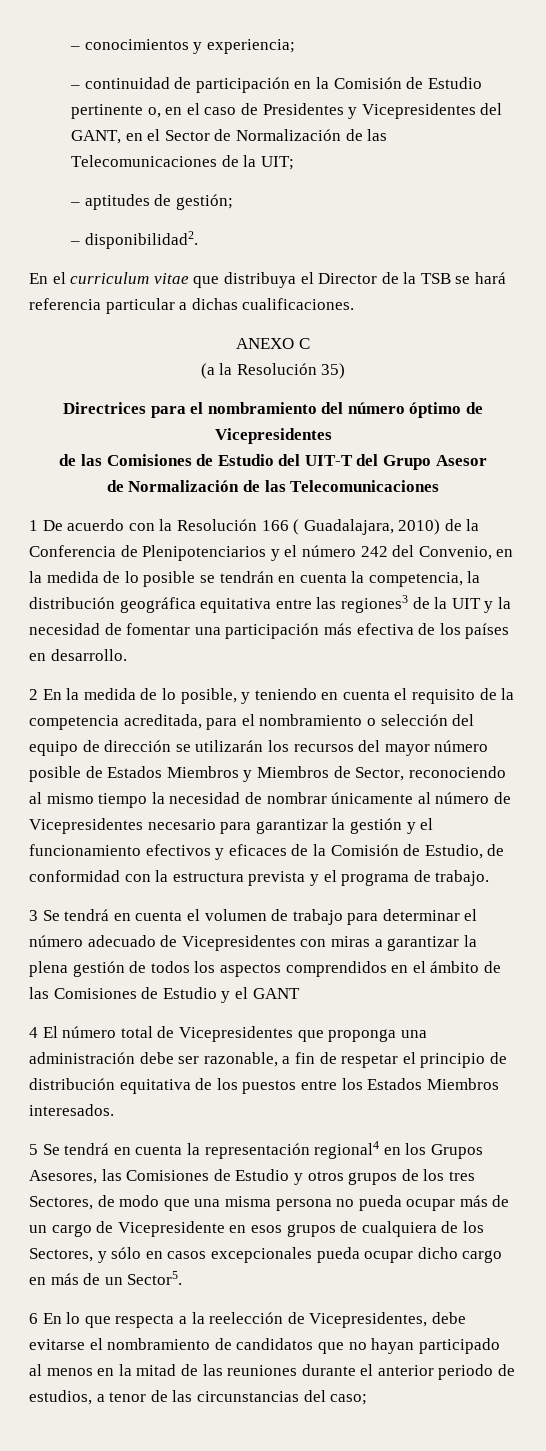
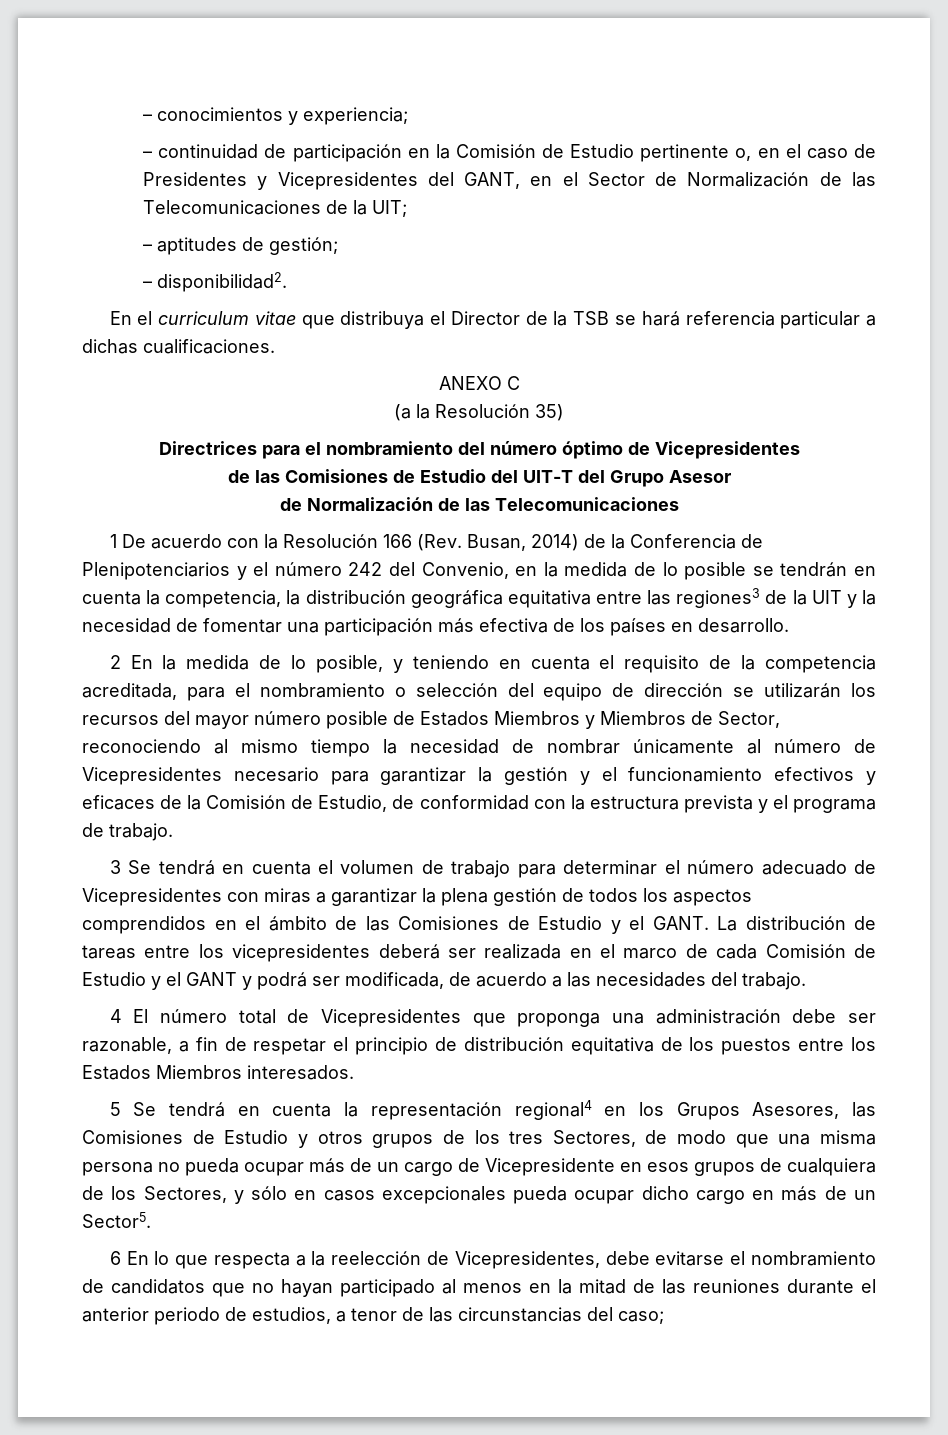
[293,519,441,535] ( Guadalajara, 2010) -> [416,534,579,551] (Rev. Busan, 2014)
[252,988,300,999] GANT -> [652,916,876,931] [82,944,876,962] [82,972,806,990] GANT. La distribución de tareas entre los vicepresidentes deberá ser realizada en el marco de cada Comisión de Estudio y el GANT y podrá ser modificada, de acuerdo a las necesidades del trabajo.

